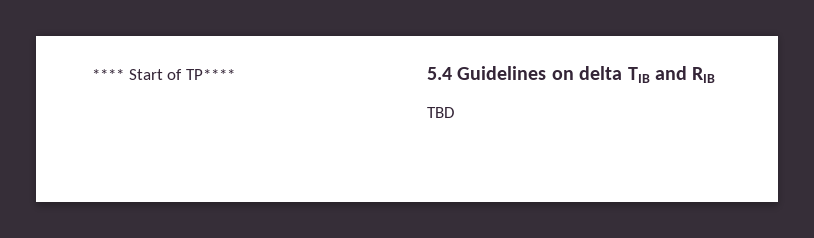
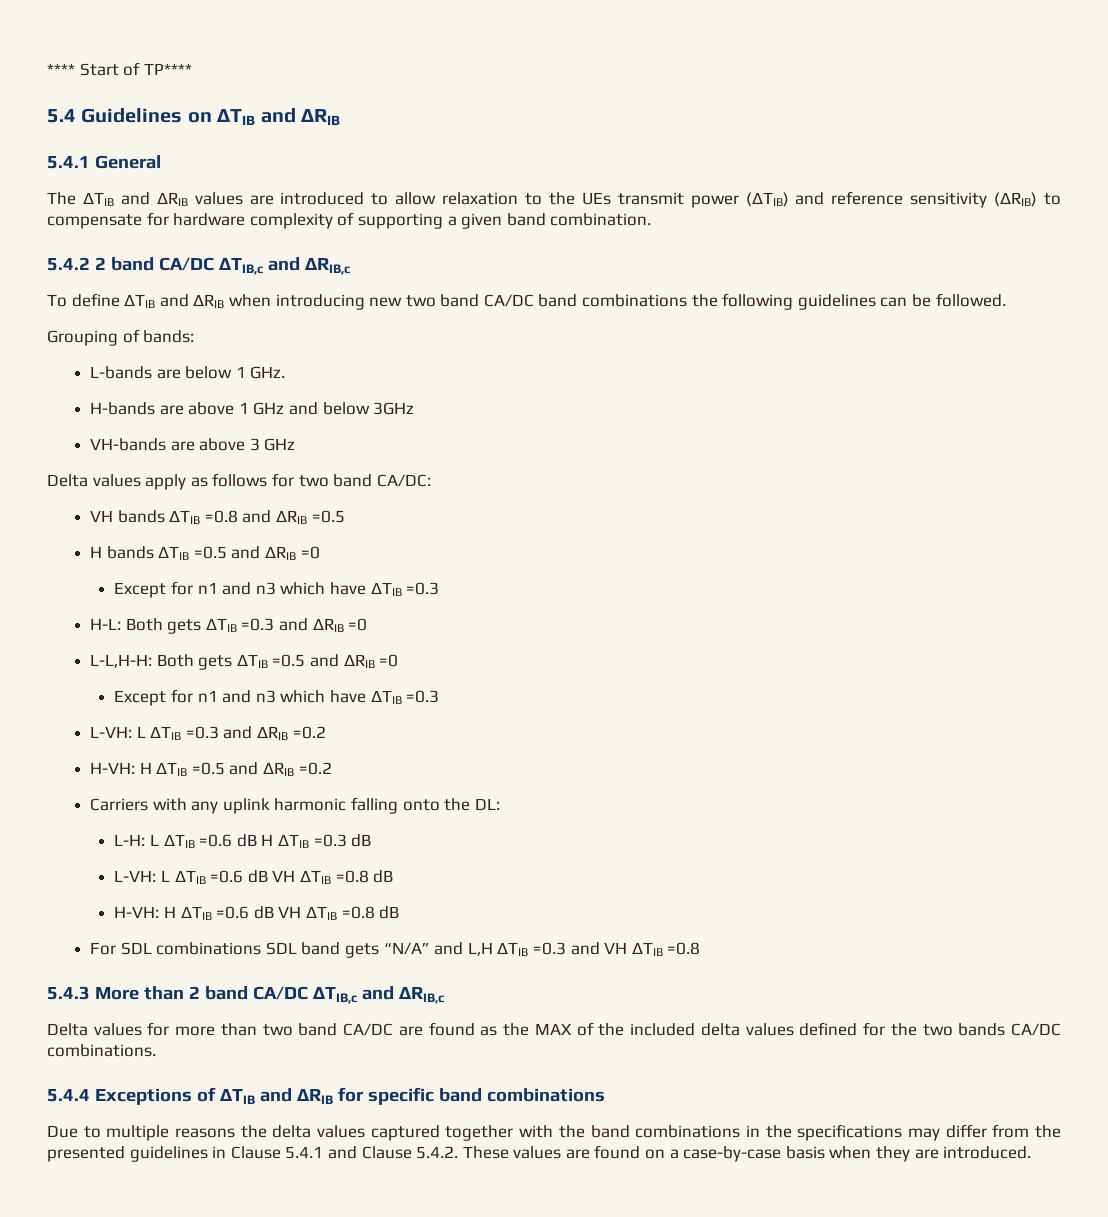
[579,66,716,83] [427,107,454,118] delta TIB and RIB // TBD -> [216,108,340,125] [47,155,161,169] [47,191,1061,208] [47,212,652,229] [47,257,351,275] [47,293,1006,310] [47,329,195,346] [90,366,286,379] [90,402,415,415] [90,438,296,451] [47,473,431,490] [90,510,345,524] [90,546,320,560] [114,581,440,598] [90,618,368,634] [90,654,399,670] [114,689,440,706] [90,726,326,740] [90,762,332,776] [90,797,500,814] [114,834,372,848] [114,870,394,884] [114,906,400,920] [90,942,701,958] [47,986,445,1004] [47,1022,1062,1036] [47,1044,156,1057] [47,1087,605,1105] [47,1124,1062,1141] [47,1145,1032,1162] ΔTIB and ΔRIB // 5.4.1 General // The ΔTIB and ΔRIB values are introduced to allow relaxation to the UEs transmit power (ΔTIB) and reference sensitivity (ΔRIB) to compensate for hardware complexity of supporting a given band combination. // 5.4.2 2 band CA/DC ΔTIB,c and ΔRIB,c // To define ΔTIB and ΔRIB when introducing new two band CA/DC band combinations the following guidelines can be followed. // Grouping of bands: // L-bands are below 1 GHz. // H-bands are above 1 GHz and below 3GHz // VH-bands are above 3 GHz // Delta values apply as follows for two band CA/DC: // VH bands ΔTIB =0.8 and ΔRIB =0.5 // H bands ΔTIB =0.5 and ΔRIB =0 // Except for n1 and n3 which have ΔTIB =0.3 // H-L: Both gets ΔTIB =0.3 and ΔRIB =0 // L-L,H-H: Both gets ΔTIB =0.5 and ΔRIB =0 // Except for n1 and n3 which have ΔTIB =0.3 // L-VH: L ΔTIB =0.3 and ΔRIB =0.2 // H-VH: H ΔTIB =0.5 and ΔRIB =0.2 // Carriers with any uplink harmonic falling onto the DL: // L-H: L ΔTIB =0.6 dB H ΔTIB =0.3 dB // L-VH: L ΔTIB =0.6 dB VH ΔTIB =0.8 dB // H-VH: H ΔTIB =0.6 dB VH ΔTIB =0.8 dB // For SDL combinations SDL band gets “N/A” and L,H ΔTIB =0.3 and VH ΔTIB =0.8 // 5.4.3 More than 2 band CA/DC ΔTIB,c and ΔRIB,c // Delta values for more than two band CA/DC are found as the MAX of the included delta values defined for the two bands CA/DC combinations. // 5.4.4 Exceptions of ΔTIB and ΔRIB for specific band combinations // Due to multiple reasons the delta values captured together with the band combinations in the specifications may differ from the presented guidelines in Clause 5.4.1 and Clause 5.4.2. These values are found on a case-by-case basis when they are introduced.

